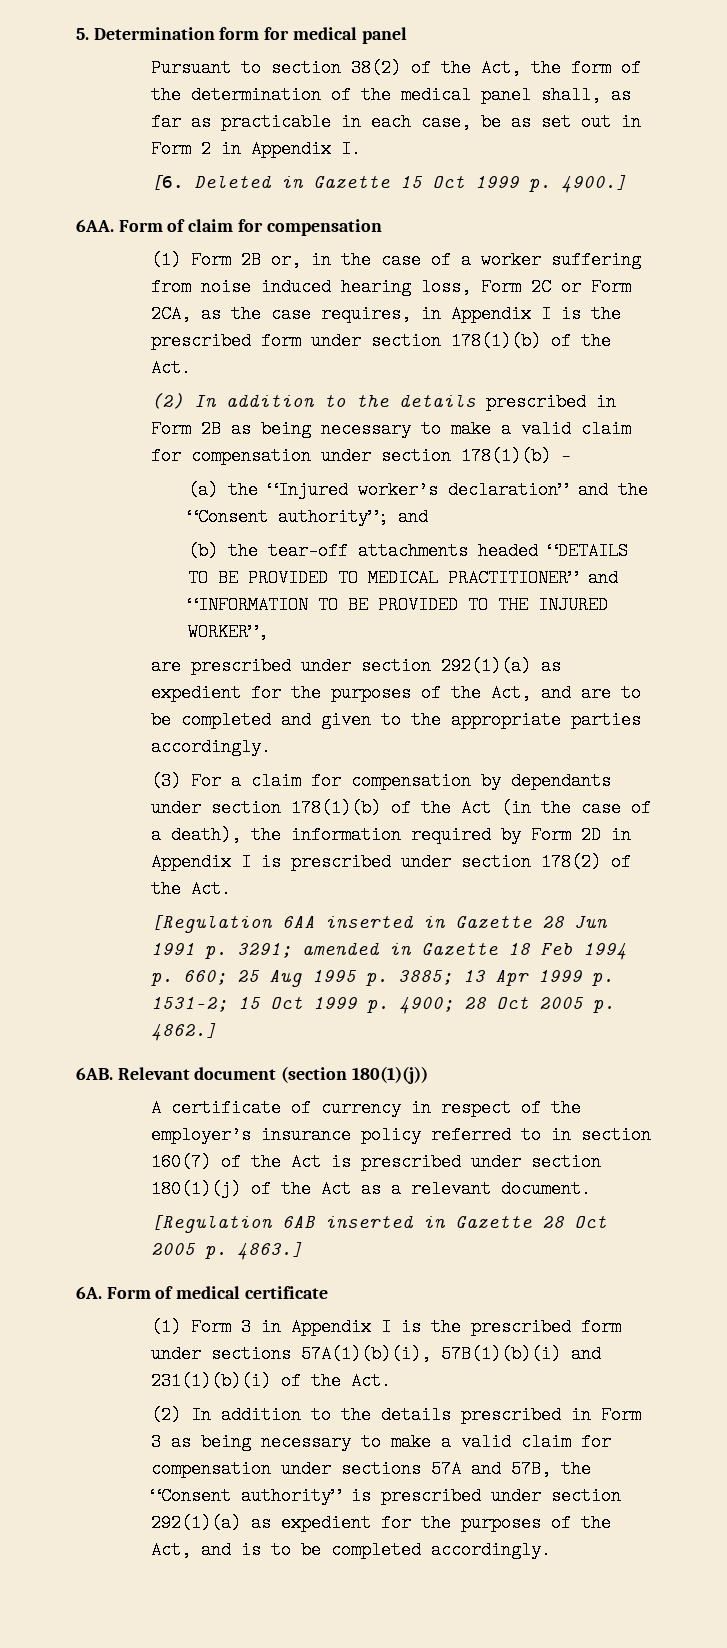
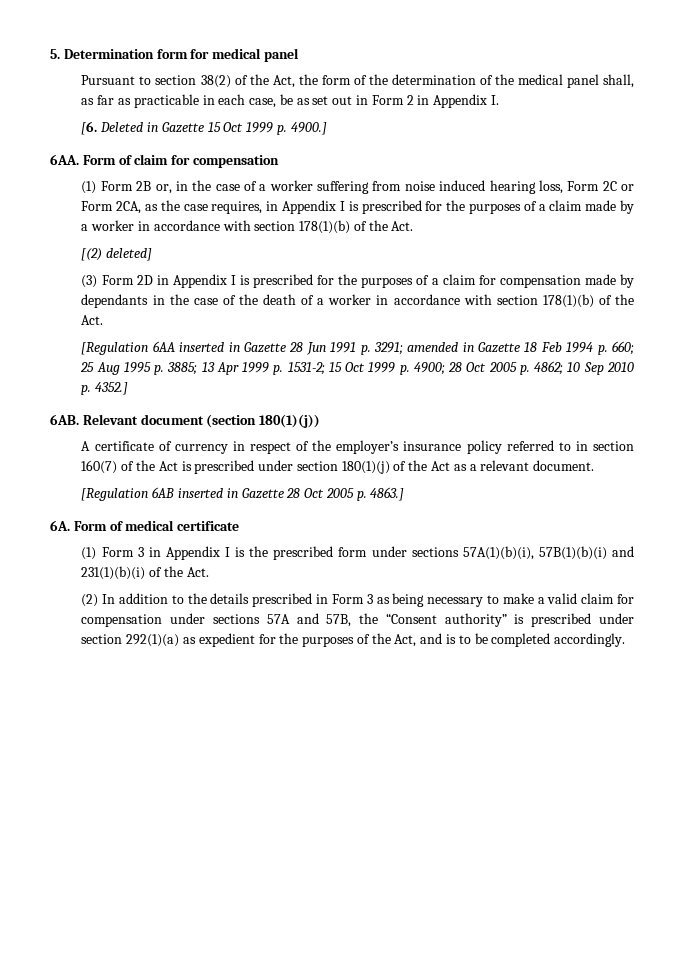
[590,305,621,323] [150,332,611,350] [150,359,191,377] [150,393,616,411] [150,420,631,438] [150,447,572,465] [188,481,649,499] [188,508,429,526] [188,542,629,560] [188,569,619,587] [188,596,609,614] [188,623,269,641] [150,657,561,675] [150,684,641,702] [150,711,641,729] [150,738,271,756] [150,772,611,790] [150,799,651,817] [150,826,521,844] the prescribed form under section 178(1)(b) of the Act. // (2) In addition to the details prescribed in Form 2B as being necessary to make a valid claim for compensation under section 178(1)(b) — // (a) the “Injured worker’s declaration” and the “Consent authority”; and // (b) the tear-off attachments headed “DETAILS TO BE PROVIDED TO MEDICAL PRACTITIONER” and “INFORMATION TO BE PROVIDED TO THE INJURED WORKER”, // are prescribed under section 292(1)(a) as expedient for the purposes of the Act, and are to be completed and given to the appropriate parties accordingly. // (3) For a claim for compensation by dependants under section 178(1)(b) of the Act (in the case of a death), the information required by -> [361,200,634,214] [81,220,414,234] [81,248,153,261] [81,275,98,288] prescribed for the purposes of a claim made by a worker in accordance with section 178(1)(b) of the Act. // [(2) deleted] // (3)
[400,853,601,871] under section 178(2) -> [317,274,635,288] [81,294,594,308] for the purposes of a claim for compensation made by dependants in the case of the death of a worker in accordance with section 178(1)(b)
[150,1023,217,1042] 4862.] -> [534,361,634,375] [81,382,129,395] 4862; 10 Sep 2010 p. 4352.]

